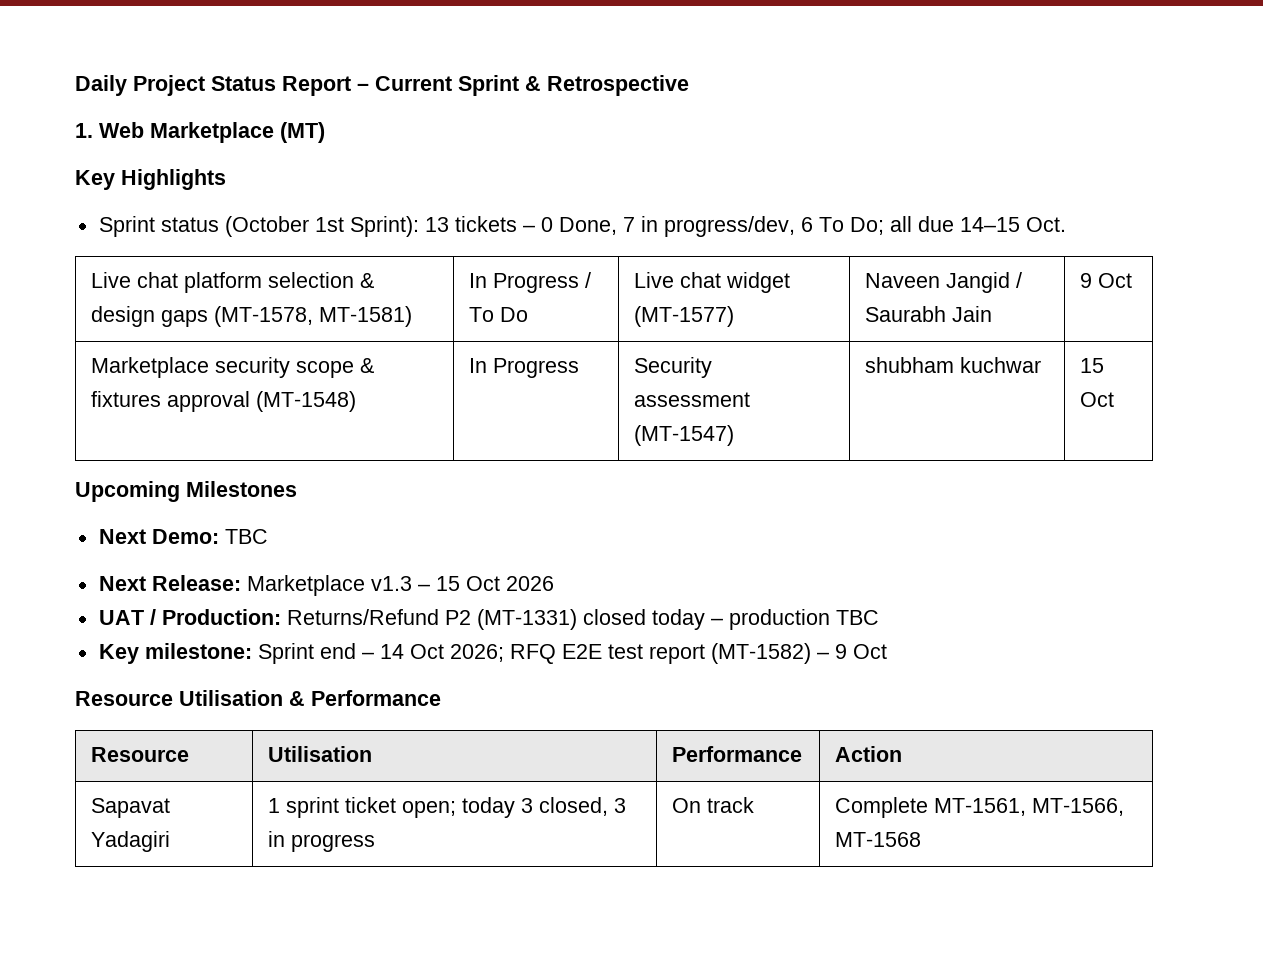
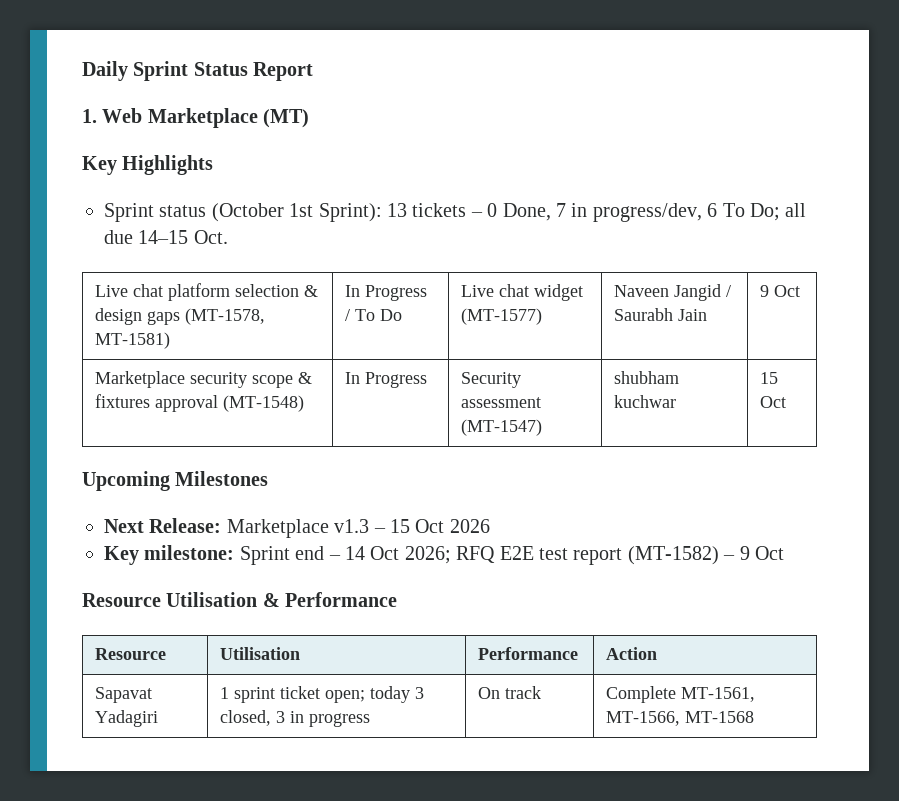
[133,75,205,96] Project -> [133,61,189,81] Sprint
[357,75,689,96] – Current Sprint & Retrospective -> (314, 71) none
[98,529,268,544] // Next Demo: TBC -> (269, 478) none
[98,609,879,630] // UAT / Production: Returns/Refund P2 (MT-1331) closed today – production TBC -> (490, 526) none

